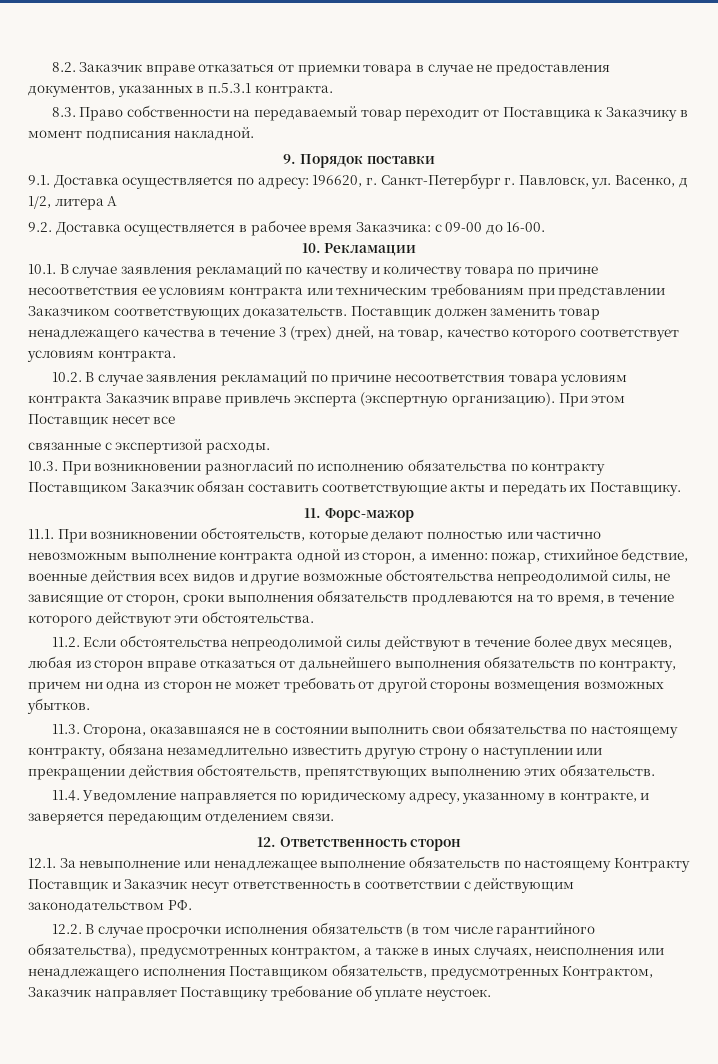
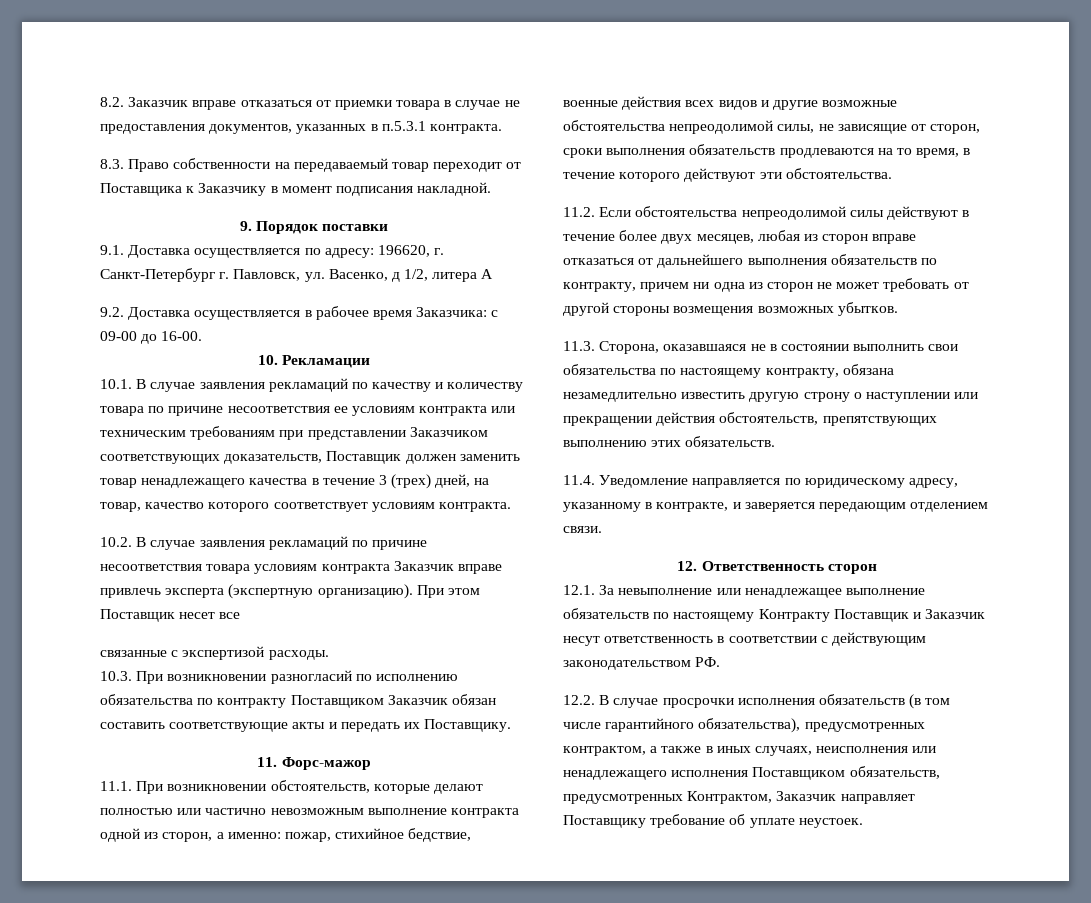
[243,308,348,319] доказательств. -> [224,454,323,464] доказательств,

